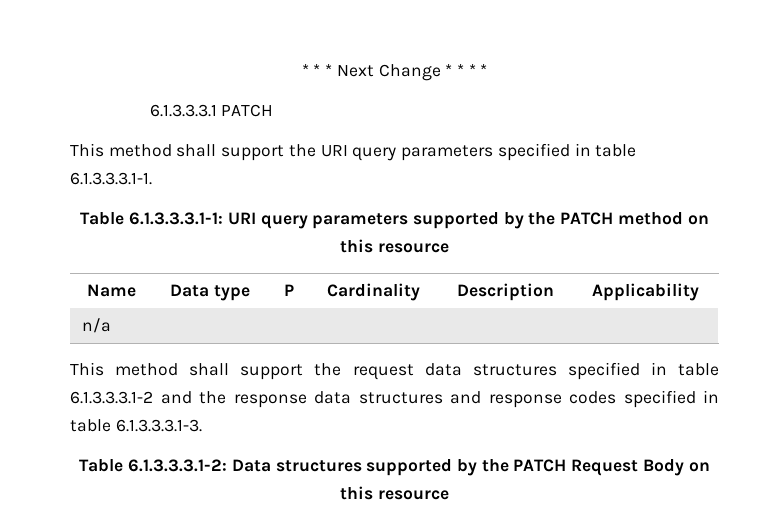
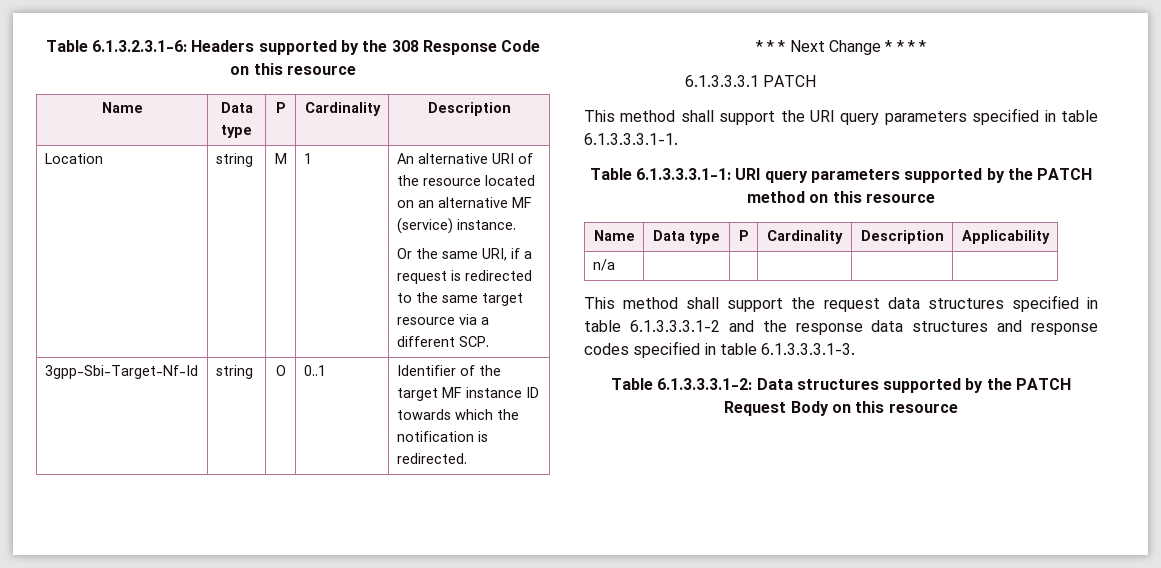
(301, 70) none -> [45,40,541,55] [230,63,356,75] [101,102,143,113] [220,102,253,113] [221,125,252,138] [275,102,286,113] [304,102,381,116] [427,102,511,116] [44,153,103,164] [215,153,253,167] [274,153,287,164] [303,153,312,164] [396,153,533,164] [396,175,535,186] [396,197,532,208] [396,218,516,234] [396,248,532,261] [396,270,532,284] [396,292,523,306] [396,314,489,325] [396,336,489,347] [44,365,198,379] [215,365,253,379] [275,365,286,376] [303,365,326,376] [396,365,501,376] [396,387,539,401] [396,409,519,420] [396,431,488,442] [396,453,467,464] Table 6.1.3.2.3.1-6: Headers supported by the 308 Response Code on this resource // Name | Data type | P | Cardinality | Description // Location | string | M | 1 | An alternative URI of the resource located on an alternative MF (service) instance. // Or the same URI, if a request is redirected to the same target resource via a different SCP. // 3gpp-Sbi-Target-Nf-Id | string | O | 0..1 | Identifier of the target MF instance ID towards which the notification is redirected. //

